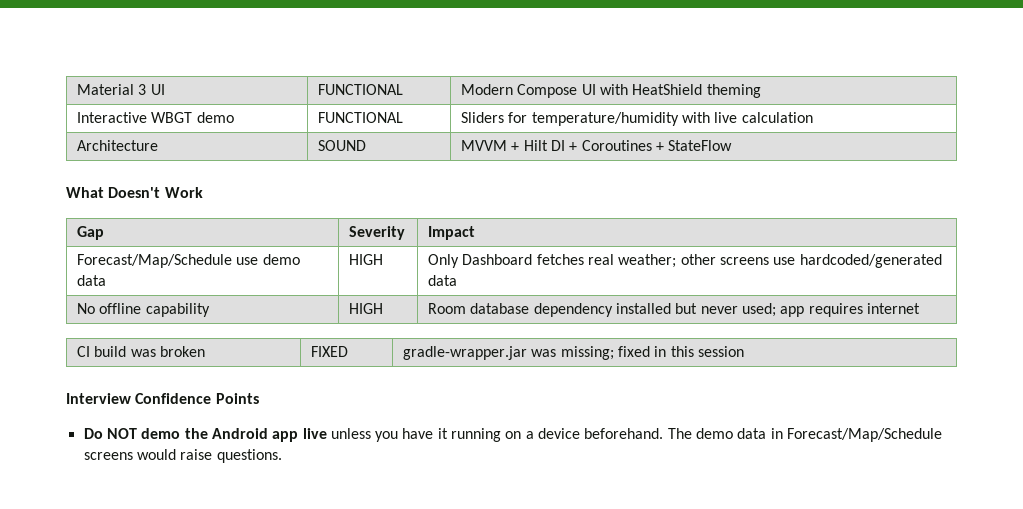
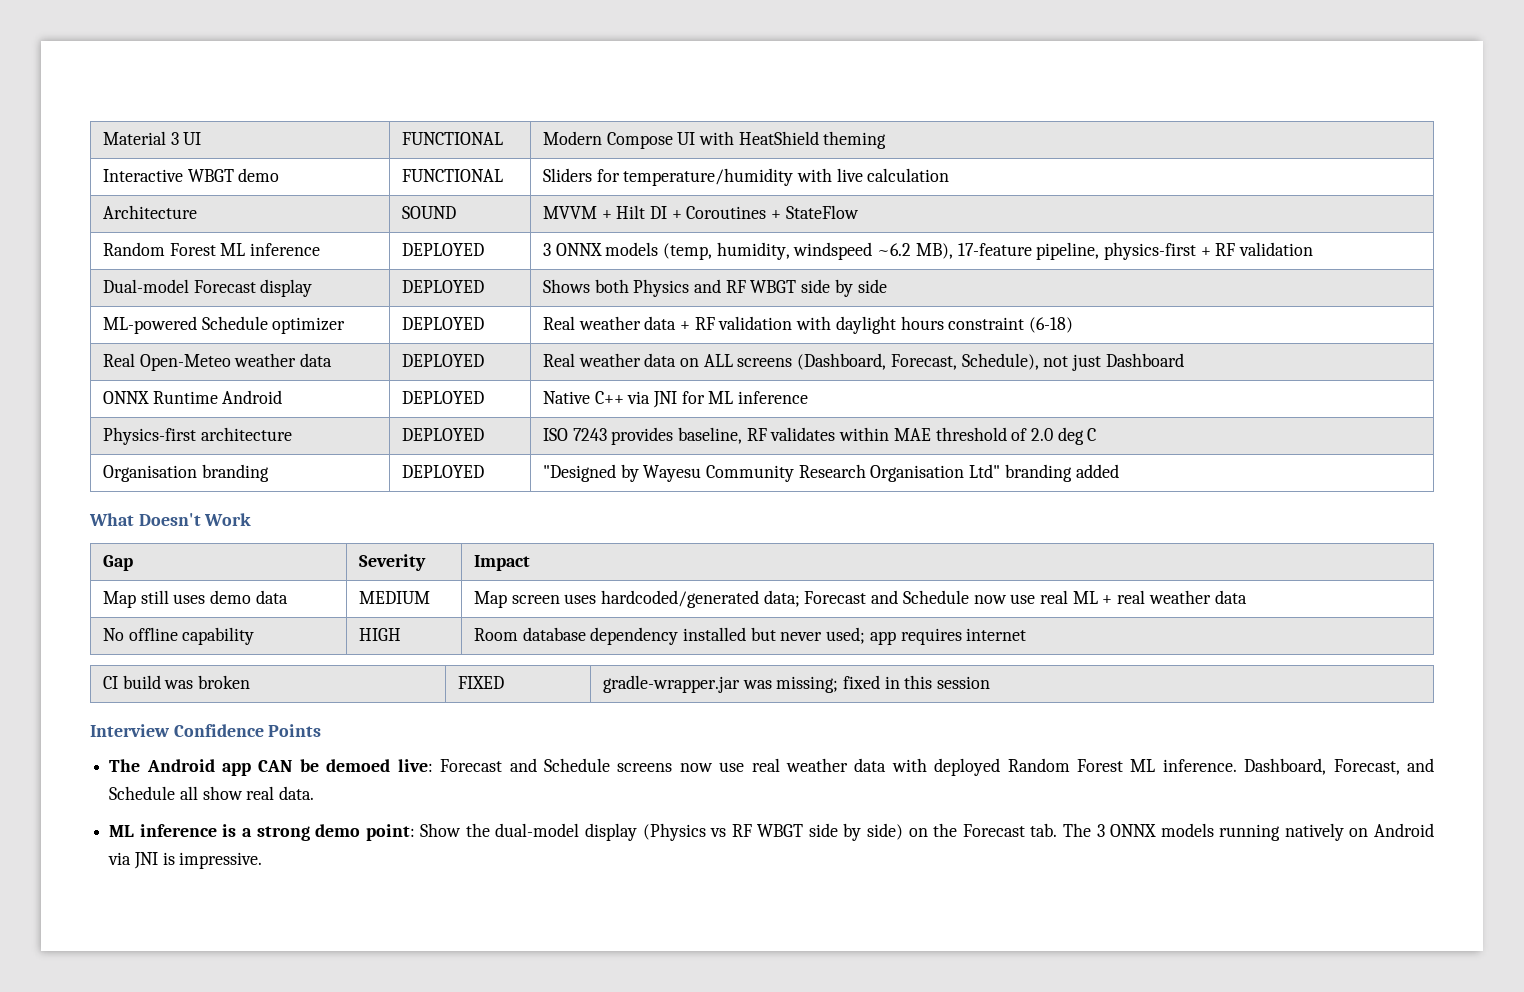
(733, 145) none -> [102,242,320,256] [401,243,484,256] [542,242,1314,260] [102,279,313,297] [401,280,484,293] [542,279,887,297] [102,316,346,334] [401,317,484,330] [542,316,1074,334] [102,353,332,371] [401,354,484,367] [542,353,1184,371] [102,390,283,404] [401,391,484,404] [542,391,809,408] [102,427,292,445] [401,428,484,441] [542,427,1097,445] [102,464,269,482] [401,465,484,478] [542,464,1119,482] // Random Forest ML inference | DEPLOYED | 3 ONNX models (temp, humidity, windspeed ~6.2 MB), 17-feature pipeline, physics-first + RF validation // Dual-model Forecast display | DEPLOYED | Shows both Physics and RF WBGT side by side // ML-powered Schedule optimizer | DEPLOYED | Real weather data + RF validation with daylight hours constraint (6-18) // Real Open-Meteo weather data | DEPLOYED | Real weather data on ALL screens (Dashboard, Forecast, Schedule), not just Dashboard // ONNX Runtime Android | DEPLOYED | Native C++ via JNI for ML inference // Physics-first architecture | DEPLOYED | ISO 7243 provides baseline, RF validates within MAE threshold of 2.0 deg C // Organisation branding | DEPLOYED | "Designed by Wayesu Community Research Organisation Ltd" branding added
[77,254,259,268] Forecast/Map/Schedule use -> [102,590,206,608] Map still uses
[349,254,384,265] [428,254,942,268] HIGH | Only Dashboard fetches real weather; other screens use hardcoded/generated -> [358,591,430,604] [473,590,1211,608] MEDIUM | Map screen uses hardcoded/generated data; Forecast and Schedule now use real ML + real weather
[83,428,943,442] [83,449,282,463] Do NOT demo the Android app live unless you have it running on a device beforehand. The demo data in Forecast/Map/Schedule screens would raise questions. -> [109,758,1434,776] [109,786,315,800] [109,823,1434,841] [108,852,263,869] The Android app CAN be demoed live: Forecast and Schedule screens now use real weather data with deployed Random Forest ML inference. Dashboard, Forecast, and Schedule all show real data. // ML inference is a strong demo point: Show the dual-model display (Physics vs RF WBGT side by side) on the Forecast tab. The 3 ONNX models running natively on Android via JNI is impressive.

